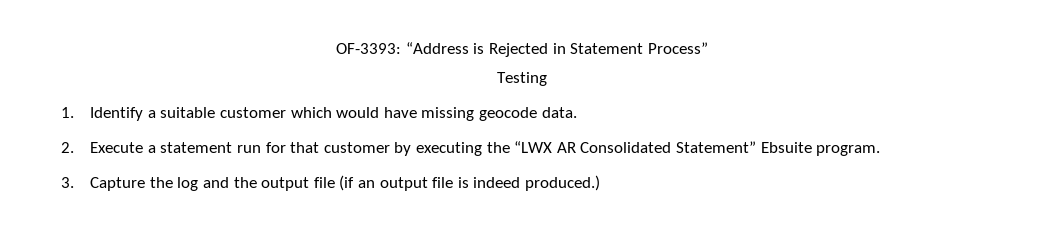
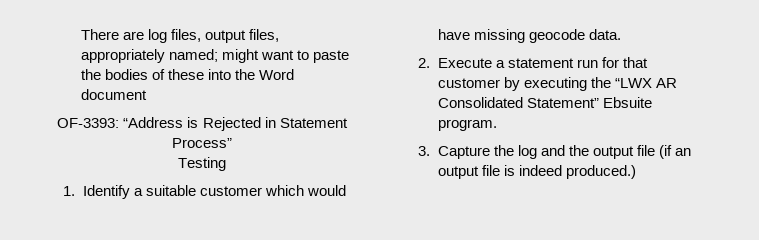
(336, 48) none -> [80,29,279,43] [80,49,349,63] [80,69,294,80] [80,89,147,100] There are log files, output files, appropriately named; might want to paste the bodies of these into the Word document //

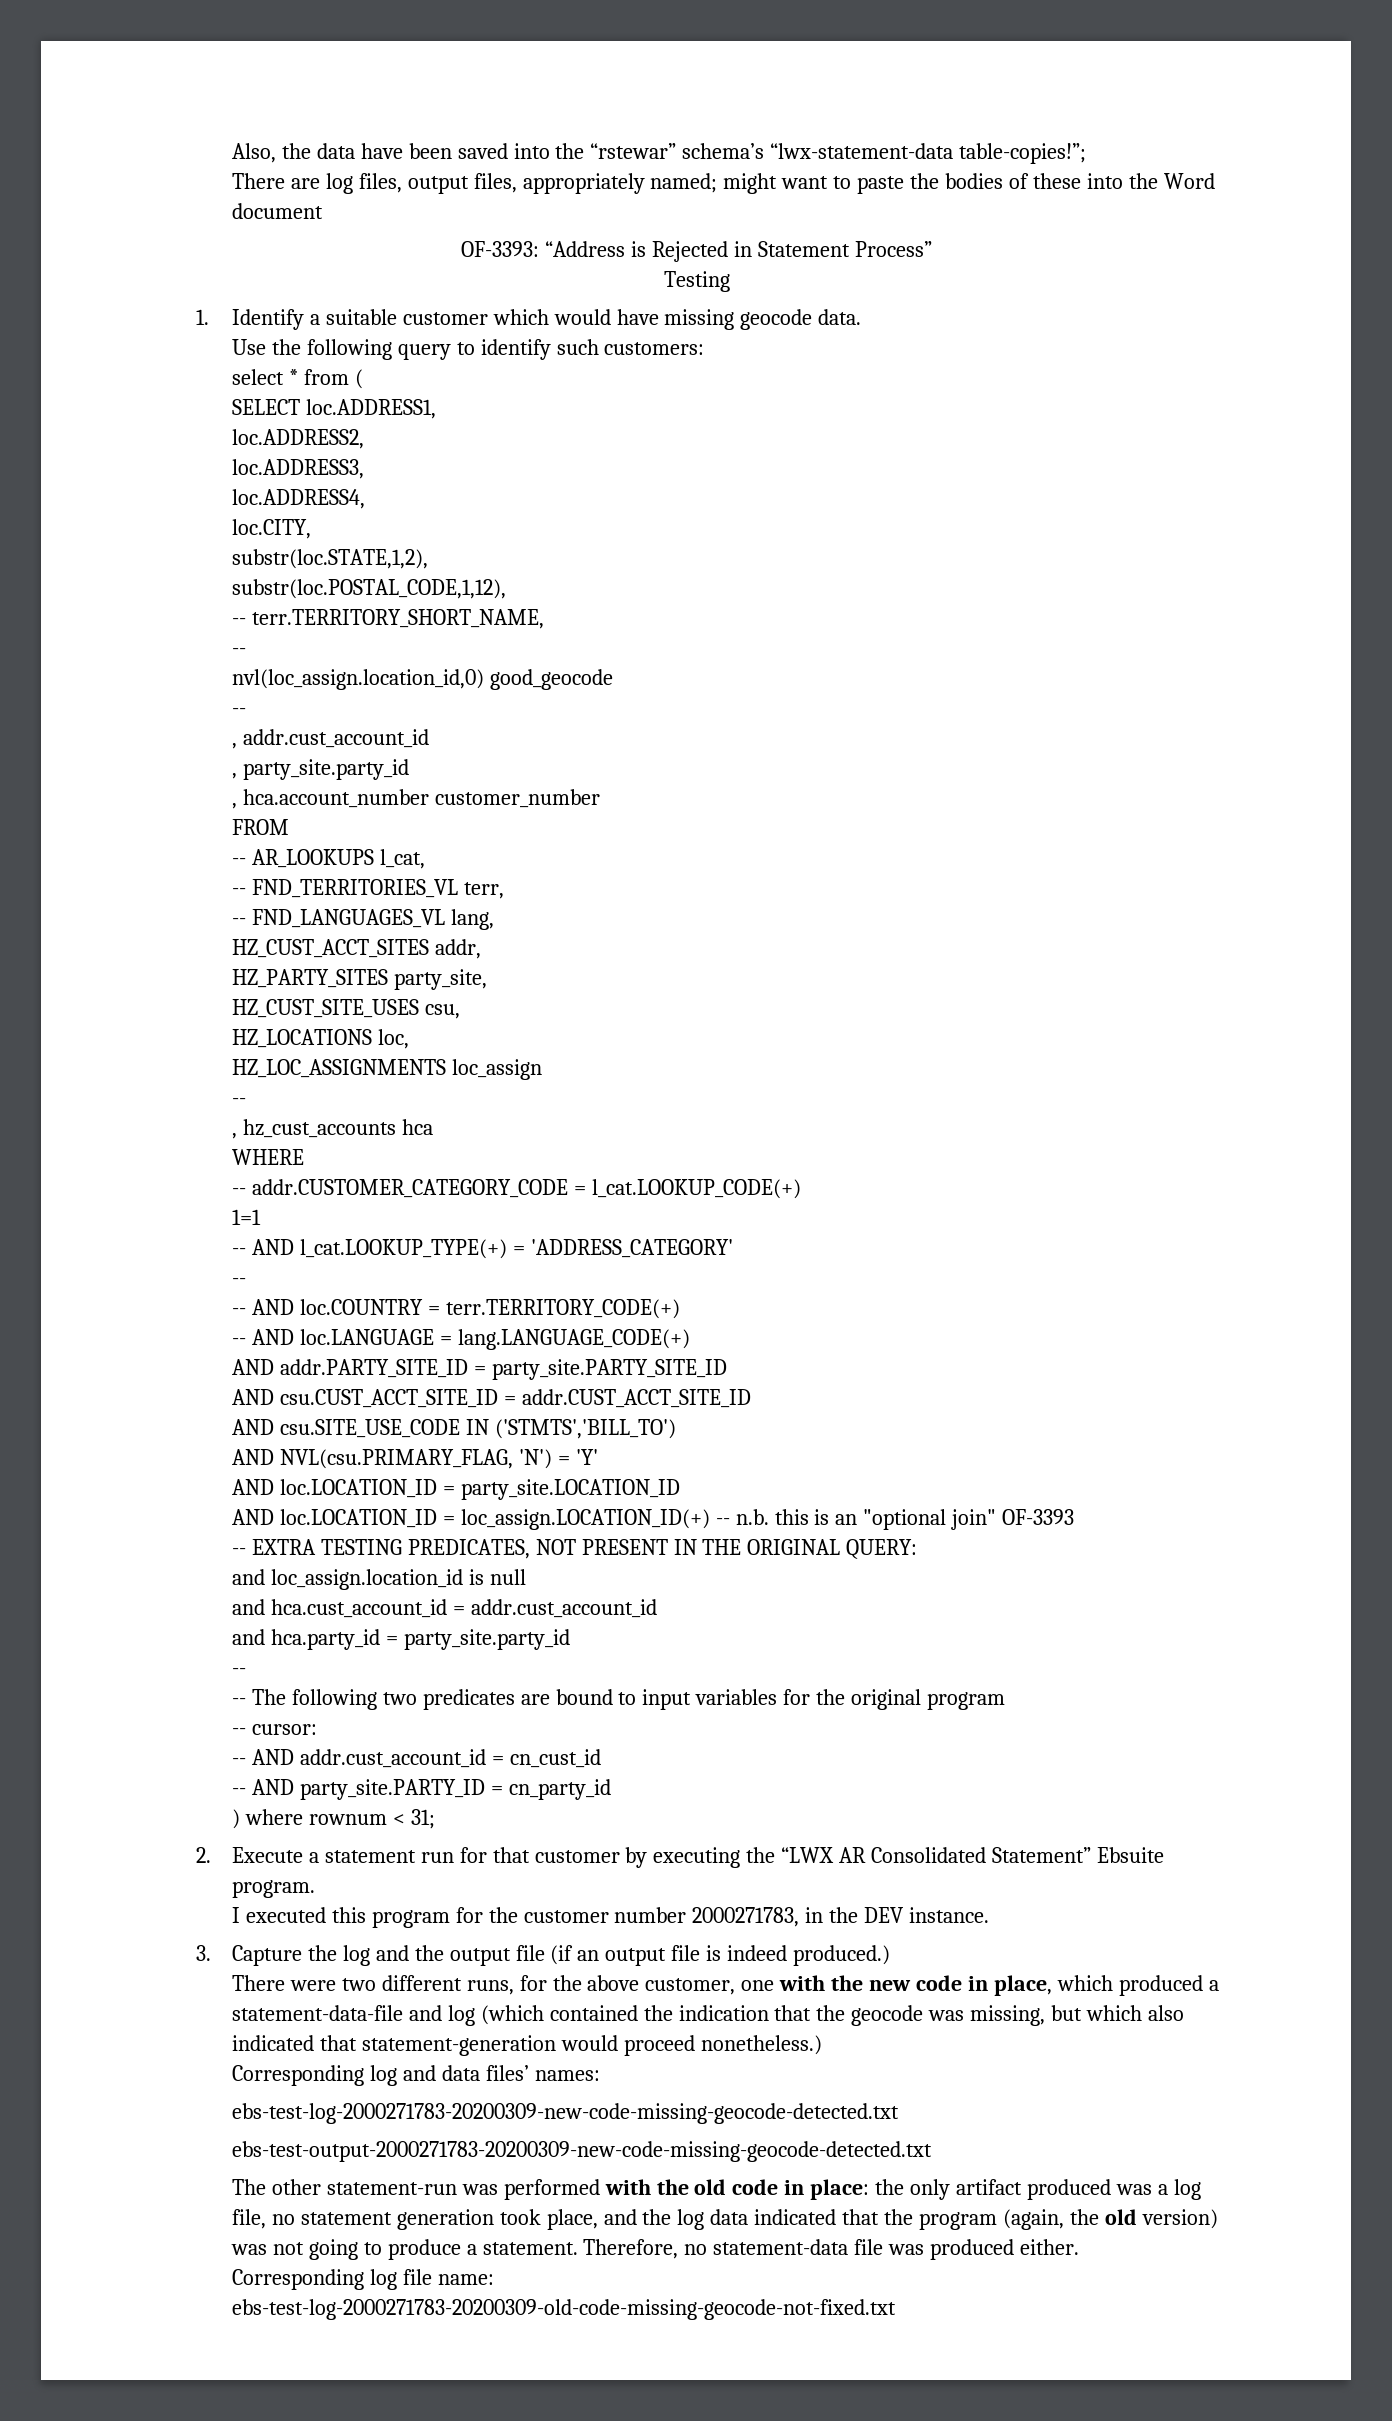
(80, 34) none -> [231,143,1087,164] Also, the data have been saved into the “rstewar” schema’s “lwx-statement-data table-copies!”; //
(621, 34) none -> [231,339,705,360] [231,369,363,389] [231,399,436,419] [231,429,364,449] [231,459,364,479] [231,489,365,509] [231,519,311,539] [231,549,428,569] [231,579,506,599] [231,609,544,629] [231,648,246,655] [231,669,613,690] [231,708,246,715] [231,729,429,749] [231,759,409,780] [231,789,600,809] [231,819,289,835] [231,849,425,869] [231,879,504,899] [231,909,494,930] [231,939,481,959] [231,969,487,990] [231,999,460,1019] [231,1029,409,1049] [231,1059,542,1080] [231,1098,246,1105] [231,1119,433,1139] [231,1149,304,1165] [231,1179,801,1199] [231,1209,261,1225] [231,1239,733,1259] [231,1278,246,1285] [231,1299,680,1319] [231,1329,690,1350] [231,1359,727,1380] [231,1389,751,1408] [231,1419,676,1439] [231,1449,598,1469] [231,1479,680,1500] [231,1509,1075,1530] [231,1539,918,1559] [231,1569,526,1590] [231,1599,657,1618] [231,1629,570,1650] [231,1668,246,1675] [231,1689,1006,1710] [231,1724,317,1735] [231,1749,601,1768] [231,1779,611,1800] [231,1809,435,1829] // Use the following query to identify such customers: // select * from ( // SELECT loc.ADDRESS1, // loc.ADDRESS2, // loc.ADDRESS3, // loc.ADDRESS4, // loc.CITY, // substr(loc.STATE,1,2), // substr(loc.POSTAL_CODE,1,12), // -- terr.TERRITORY_SHORT_NAME, // -- // nvl(loc_assign.location_id,0) good_geocode // -- // , addr.cust_account_id // , party_site.party_id // , hca.account_number customer_number // FROM // -- AR_LOOKUPS l_cat, // -- FND_TERRITORIES_VL terr, // -- FND_LANGUAGES_VL lang, // HZ_CUST_ACCT_SITES addr, // HZ_PARTY_SITES party_site, // HZ_CUST_SITE_USES csu, // HZ_LOCATIONS loc, // HZ_LOC_ASSIGNMENTS loc_assign // -- // , hz_cust_accounts hca // WHERE // -- addr.CUSTOMER_CATEGORY_CODE = l_cat.LOOKUP_CODE(+) // 1=1 // -- AND l_cat.LOOKUP_TYPE(+) = 'ADDRESS_CATEGORY' // -- // -- AND loc.COUNTRY = terr.TERRITORY_CODE(+) // -- AND loc.LANGUAGE = lang.LANGUAGE_CODE(+) // AND addr.PARTY_SITE_ID = party_site.PARTY_SITE_ID // AND csu.CUST_ACCT_SITE_ID = addr.CUST_ACCT_SITE_ID // AND csu.SITE_USE_CODE IN ('STMTS','BILL_TO') // AND NVL(csu.PRIMARY_FLAG, 'N') = 'Y' // AND loc.LOCATION_ID = party_site.LOCATION_ID // AND loc.LOCATION_ID = loc_assign.LOCATION_ID(+) -- n.b. this is an "optional join" OF-3393 // -- EXTRA TESTING PREDICATES, NOT PRESENT IN THE ORIGINAL QUERY: // and loc_assign.location_id is null // and hca.cust_account_id = addr.cust_account_id // and hca.party_id = party_site.party_id // -- // -- The following two predicates are bound to input variables for the original program // -- cursor: // -- AND addr.cust_account_id = cn_cust_id // -- AND party_site.PARTY_ID = cn_party_id // ) where rownum < 31;
(497, 125) none -> [231,1907,990,1928] // I executed this program for the customer number 2000271783, in the DEV instance.
(636, 172) none -> [231,1975,1219,1996] [231,2005,1185,2026] [231,2035,822,2056] [231,2065,600,2086] [231,2103,899,2124] [231,2141,932,2162] [231,2179,1201,2200] [231,2209,1218,2230] [230,2239,1080,2260] [231,2269,494,2290] [231,2299,896,2320] // There were two different runs, for the above customer, one with the new code in place, which produced a statement-data-file and log (which contained the indication that the geocode was missing, but which also indicated that statement-generation would proceed nonetheless.) // Corresponding log and data files’ names: // ebs-test-log-2000271783-20200309-new-code-missing-geocode-detected.txt // ebs-test-output-2000271783-20200309-new-code-missing-geocode-detected.txt // The other statement-run was performed with the old code in place: the only artifact produced was a log file, no statement generation took place, and the log data indicated that the program (again, the old version) was not going to produce a statement. Therefore, no statement-data file was produced either. // Corresponding log file name: // ebs-test-log-2000271783-20200309-old-code-missing-geocode-not-fixed.txt

